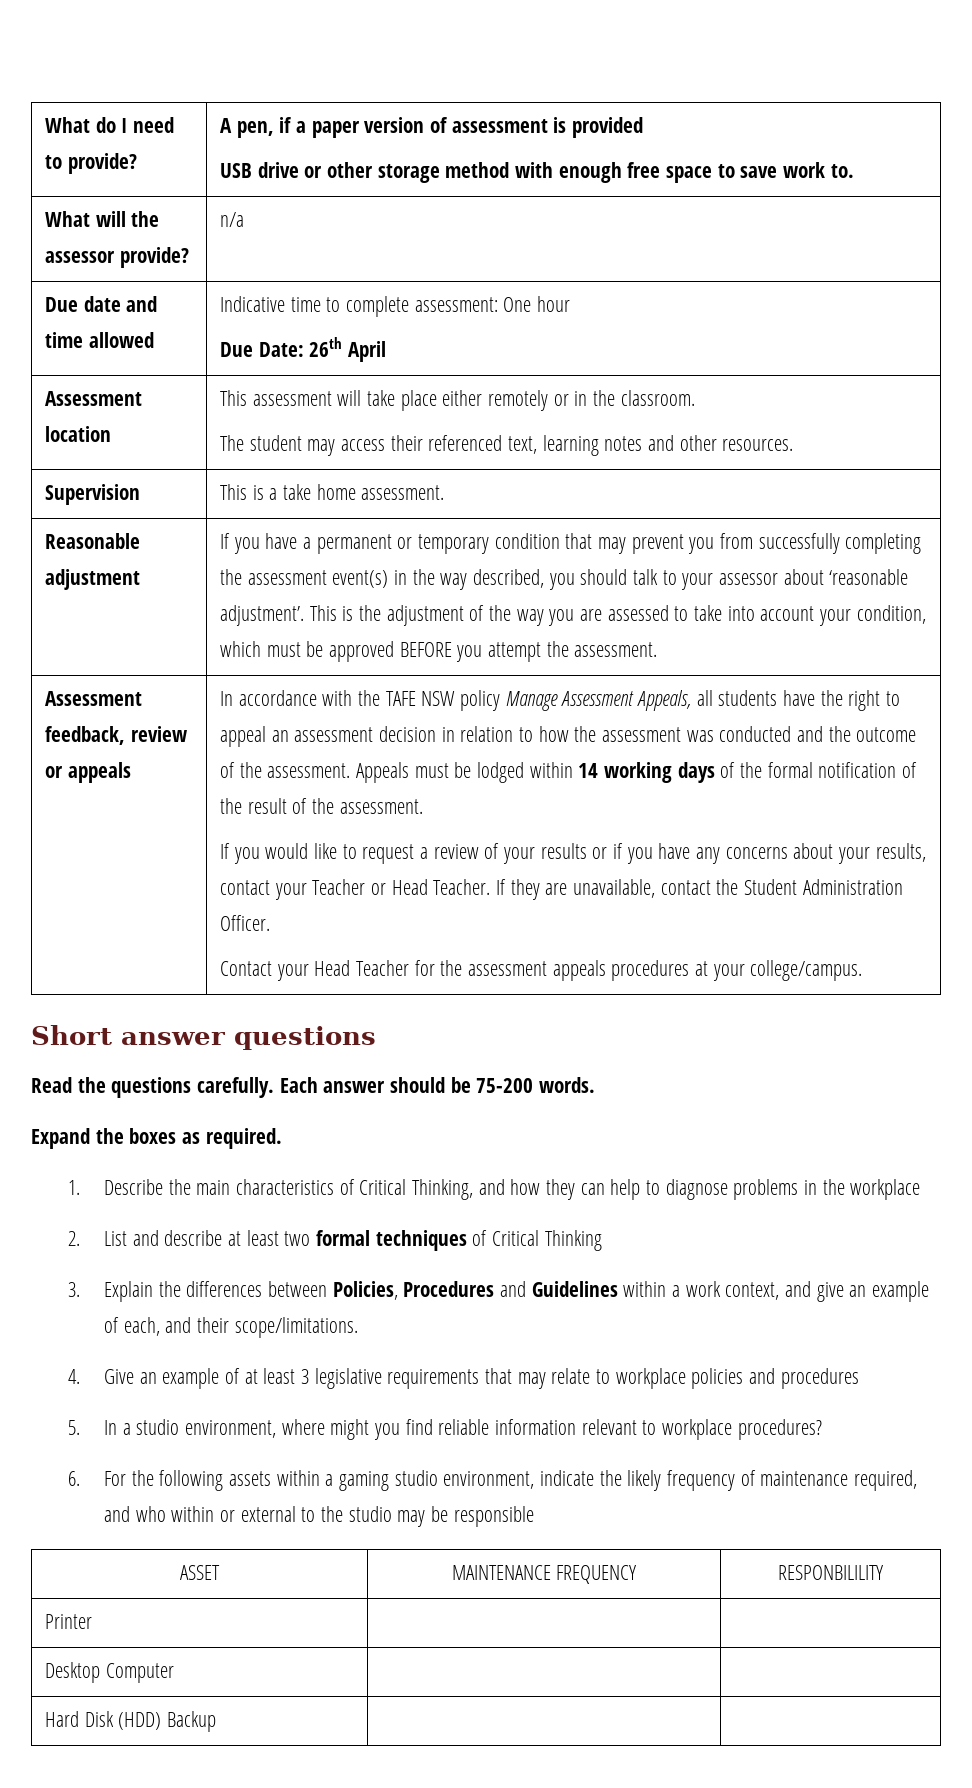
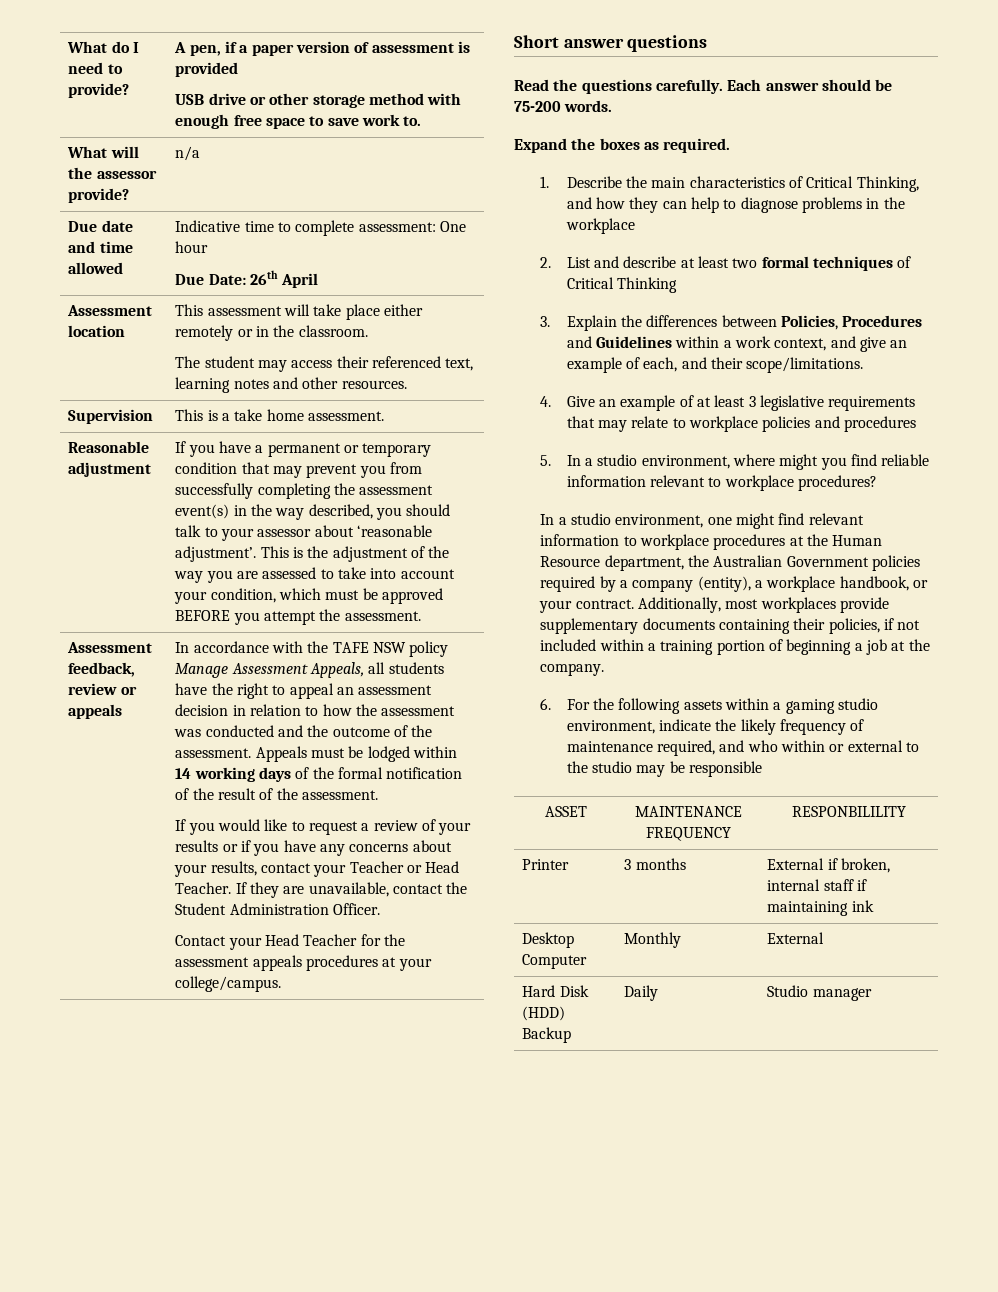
(822, 1429) none -> [540,513,864,529] [540,534,883,550] [540,555,920,571] [540,576,928,592] [539,597,889,613] [540,618,921,634] [540,639,930,655] [540,663,605,676] // In a studio environment, one might find relevant information to workplace procedures at the Human Resource department, the Australian Government policies required by a company (entity), a workplace handbook, or your contract. Additionally, most workplaces provide supplementary documents containing their policies, if not included within a training portion of beginning a job at the company.
(93, 1621) | -> [624,858,686,870] [767,858,890,873] [767,879,867,891] [767,900,874,916] 3 months | External if broken, internal staff if maintaining ink
(174, 1673) | -> [624,932,682,948] [767,932,825,944] Monthly | External
(217, 1721) | -> [624,985,659,1001] [767,985,872,1001] Daily | Studio manager

